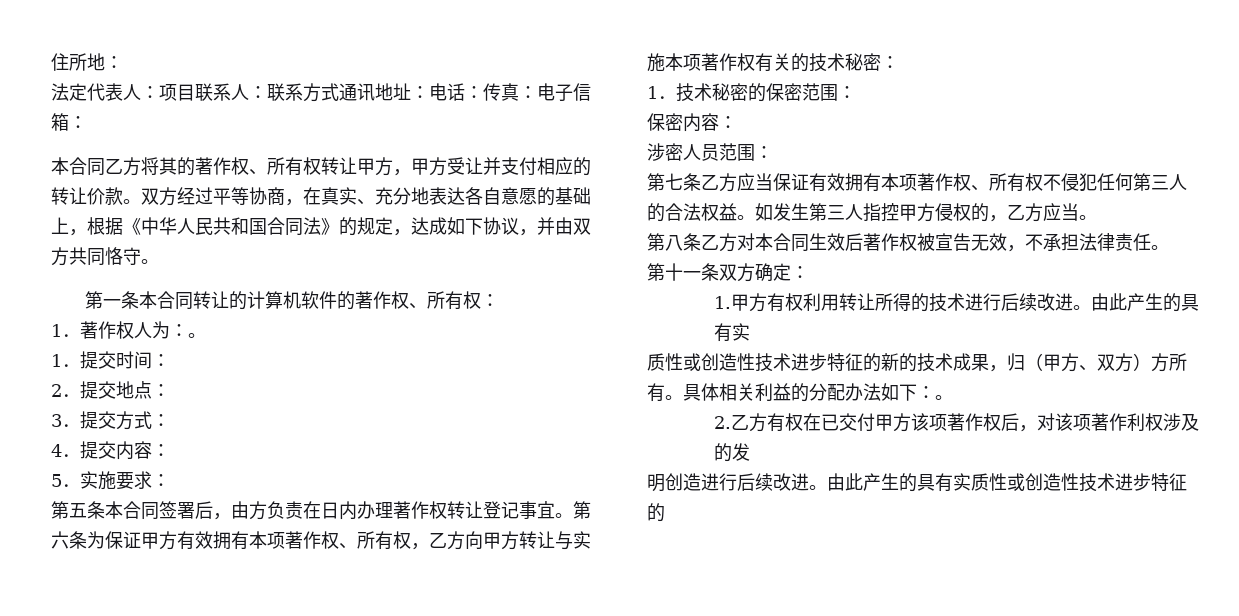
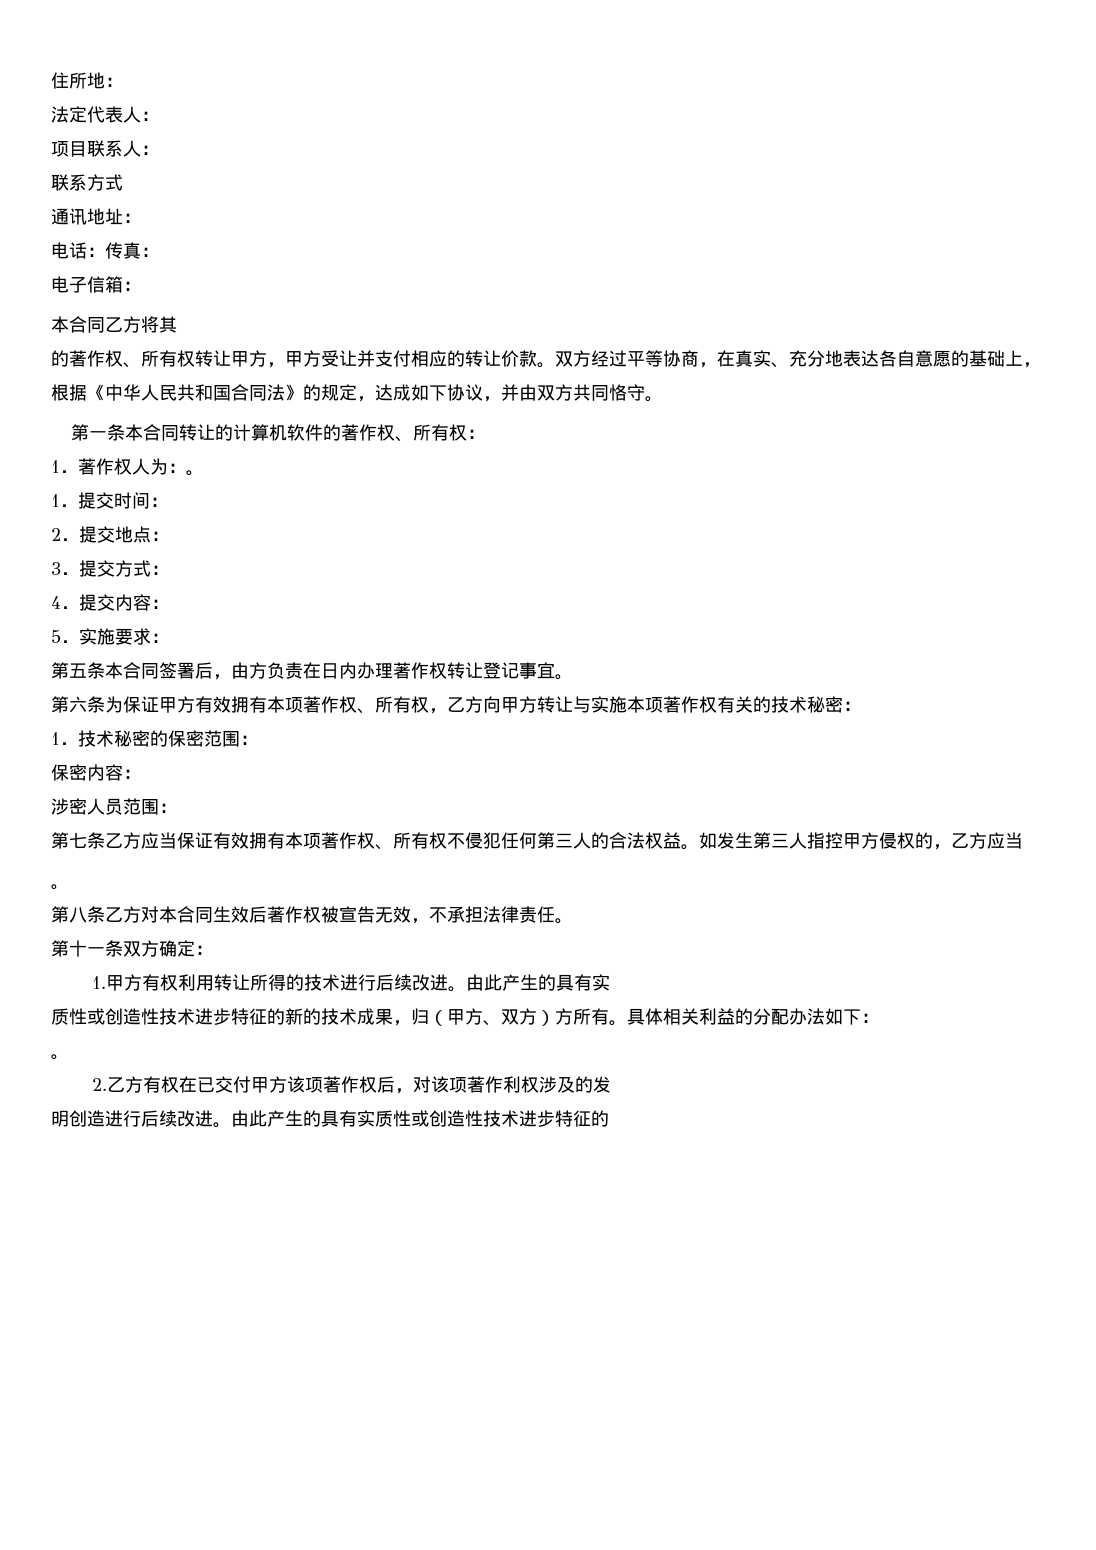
(159, 92) none -> (159, 116) //
(267, 92) none -> (159, 150) //
(339, 92) none -> (123, 182) //
(429, 92) none -> (141, 218) //
(537, 92) none -> (159, 252) //
(177, 166) none -> (177, 324) //
(573, 515) none -> (573, 677) //
(1079, 212) none -> (1023, 840) //
(935, 392) none -> (879, 1018) //

